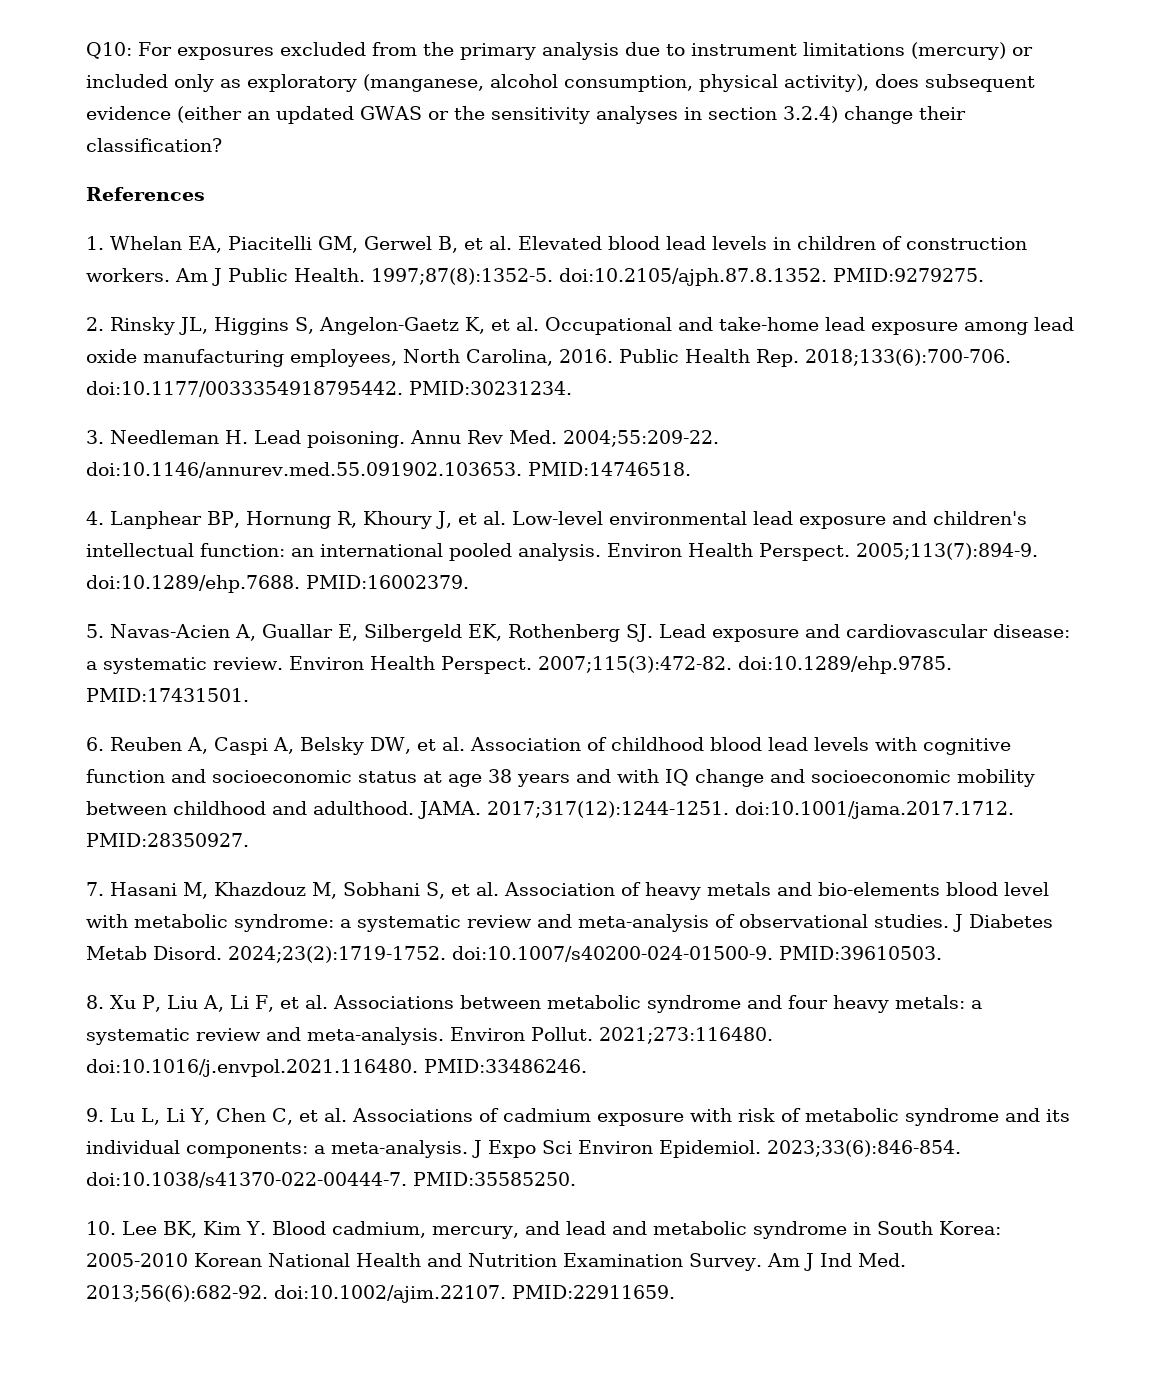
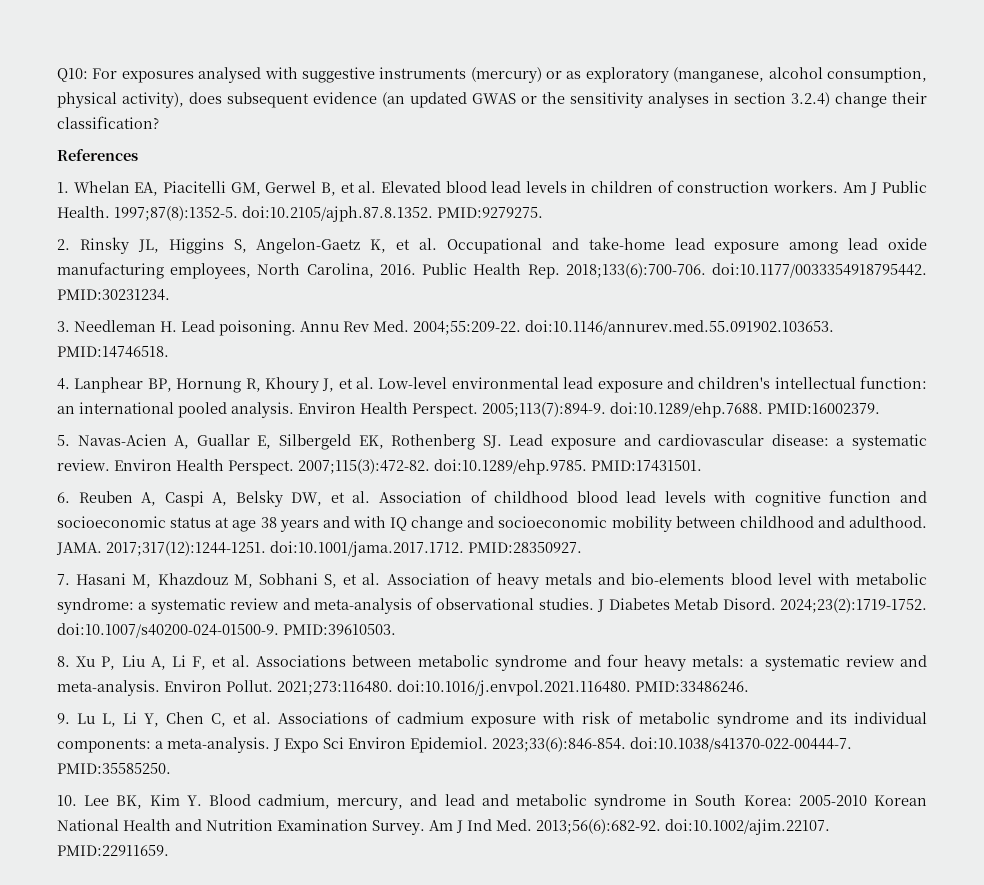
[279,42,1033,60] [86,74,214,92] excluded from the primary analysis due to instrument limitations (mercury) or included only -> [198,67,563,83] analysed with suggestive instruments (mercury) or
[177,106,270,123] (either an -> [382,92,405,107] (an

